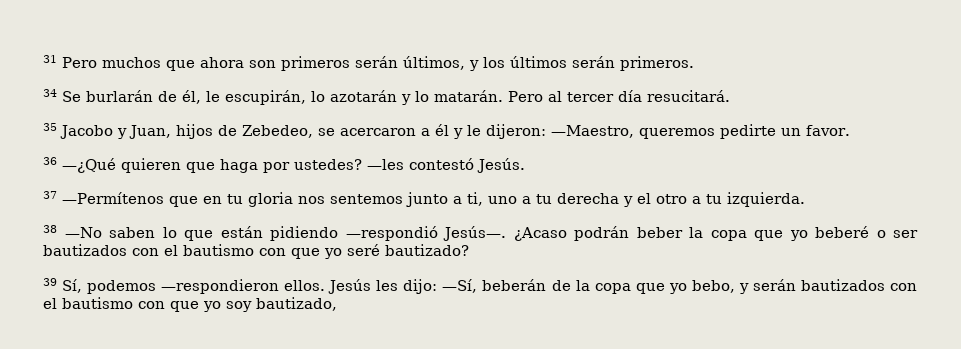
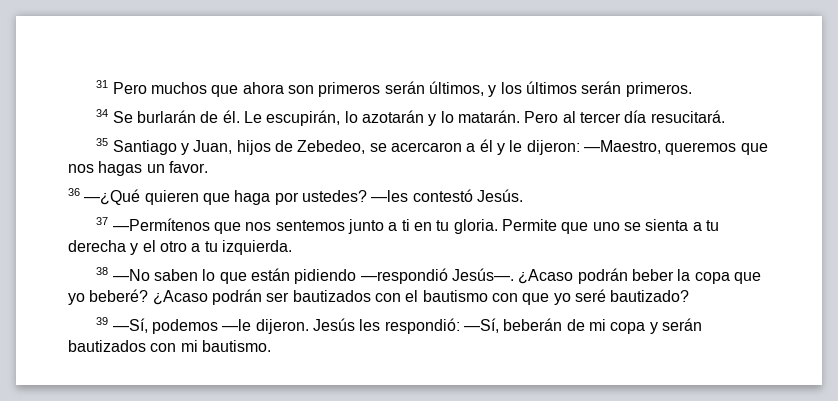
[182,90,220,104] él, le -> [222,110,263,123] él. Le
[60,125,113,139] Jacobo -> [112,140,177,155] Santiago
[720,124,776,139] pedirte -> [740,143,768,155] [68,161,143,176] que nos hagas
[203,192,293,207] en tu gloria -> (242, 228) none
[467,192,517,206] ti, uno -> [401,219,689,234] ti en tu gloria. Permite que uno se sienta
[815,226,886,238] beberé o -> [89,289,262,305] beberé? ¿Acaso podrán
[62,279,326,294] Sí, podemos —respondieron ellos. -> [112,318,309,334] —Sí, podemos —le dijeron.
[403,279,438,294] dijo: -> [384,318,460,334] respondió:
[575,279,918,294] [43,297,337,312] la copa que yo bebo, y serán bautizados con el bautismo con que yo soy bautizado, -> [588,318,702,334] [68,340,271,352] mi copa y serán bautizados con mi bautismo.

